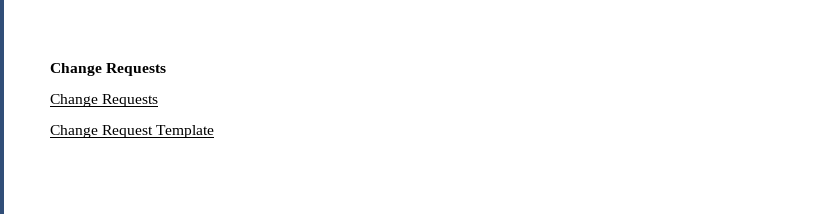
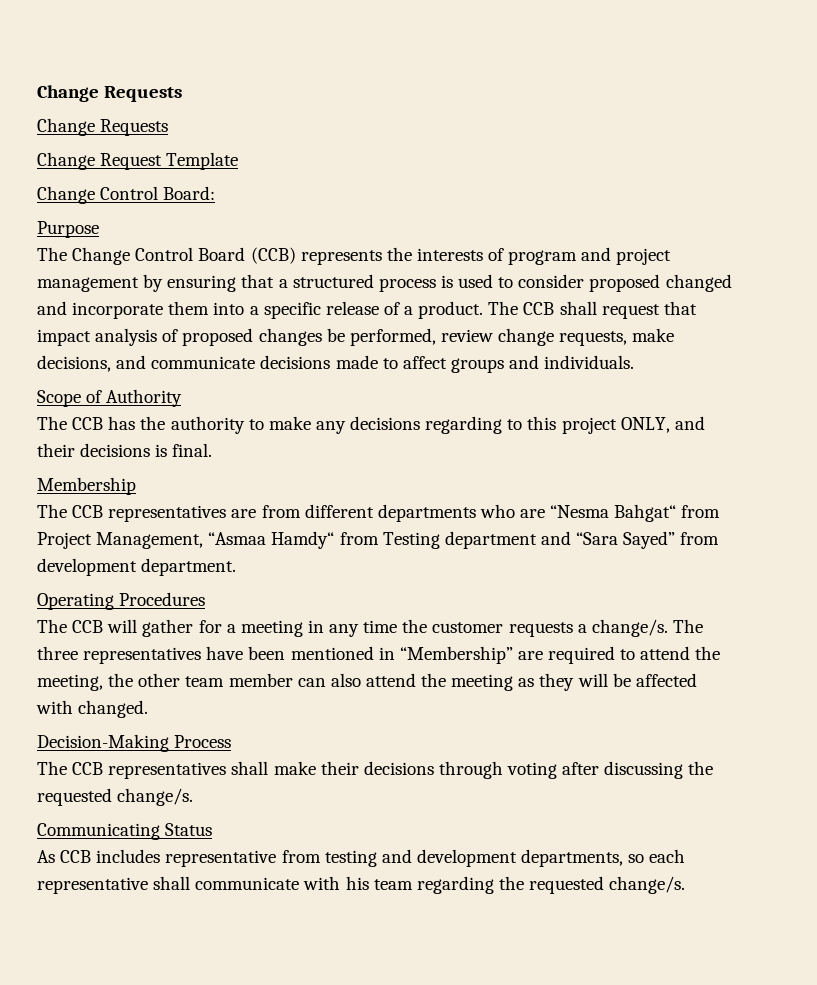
(215, 131) none -> [37,186,216,204] [37,221,99,238] [37,247,672,265] [37,274,732,292] [37,301,697,319] [37,328,675,346] [37,355,635,373] [37,389,183,407] [37,416,705,434] [37,443,213,457] [37,477,136,495] [37,504,721,522] [37,531,720,549] [37,558,237,576] [37,592,206,610] [37,619,703,637] [37,646,721,664] [37,673,697,691] [36,700,149,718] [37,734,232,752] [37,761,714,779] [37,788,194,806] [37,823,213,840] [37,849,686,867] [37,876,686,894] // Change Control Board: // Purpose // The Change Control Board (CCB) represents the interests of program and project management by ensuring that a structured process is used to consider proposed changed and incorporate them into a specific release of a product. The CCB shall request that impact analysis of proposed changes be performed, review change requests, make decisions, and communicate decisions made to affect groups and individuals. // Scope of Authority // The CCB has the authority to make any decisions regarding to this project ONLY, and their decisions is final. // Membership // The CCB representatives are from different departments who are “Nesma Bahgat“ from Project Management, “Asmaa Hamdy“ from Testing department and “Sara Sayed” from development department. // Operating Procedures // The CCB will gather for a meeting in any time the customer requests a change/s. The three representatives have been mentioned in “Membership” are required to attend the meeting, the other team member can also attend the meeting as they will be affected with changed. // Decision-Making Process // The CCB representatives shall make their decisions through voting after discussing the requested change/s. // Communicating Status // As CCB includes representative from testing and development departments, so each representative shall communicate with his team regarding the requested change/s.

